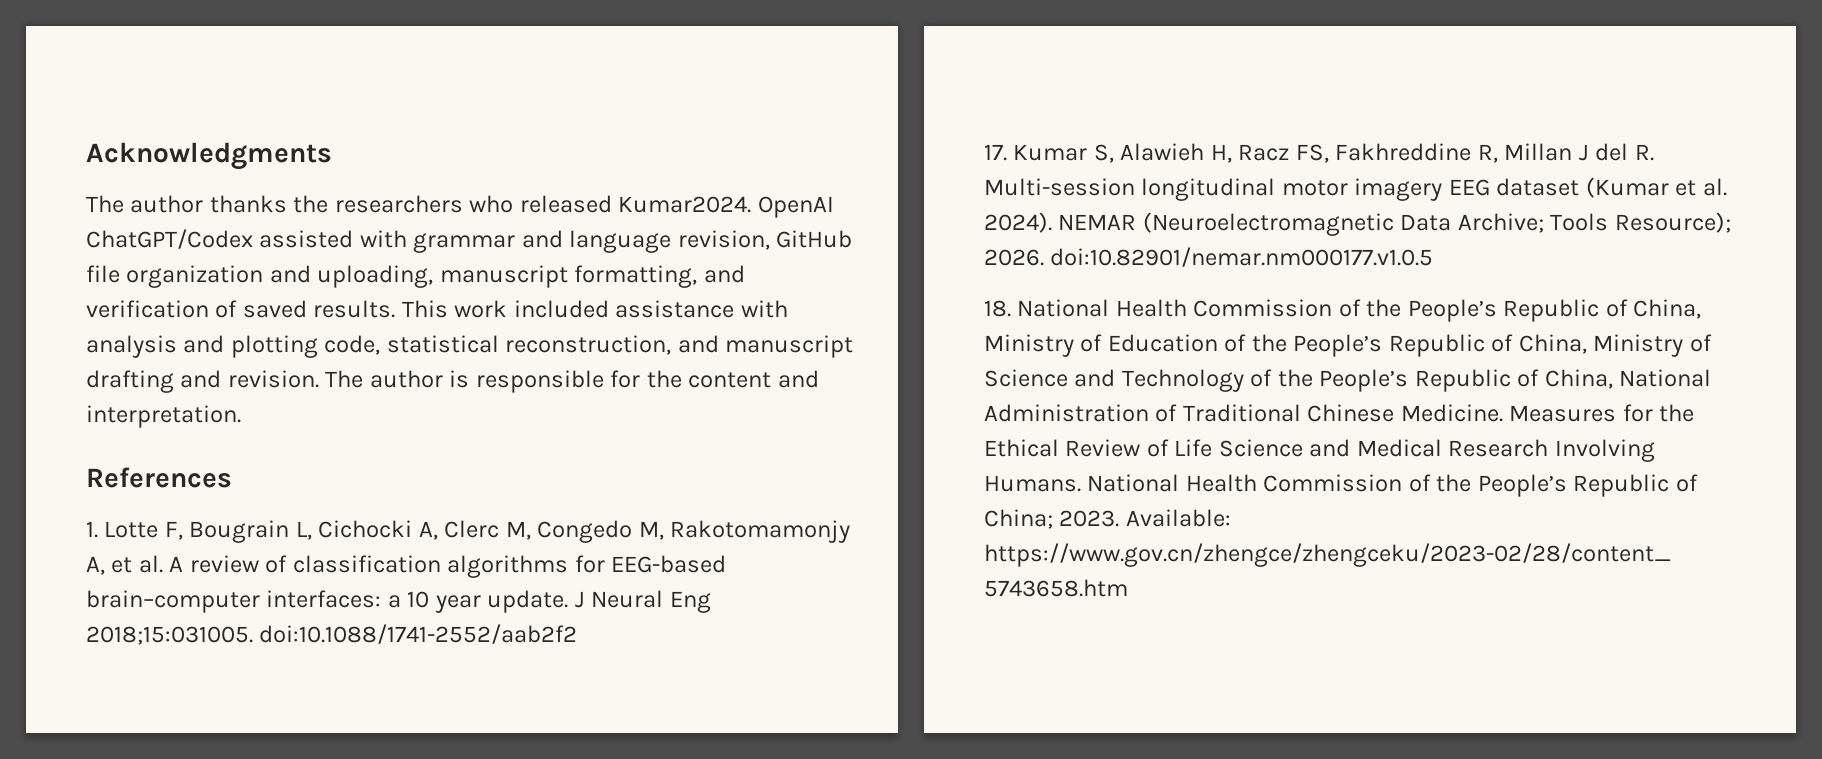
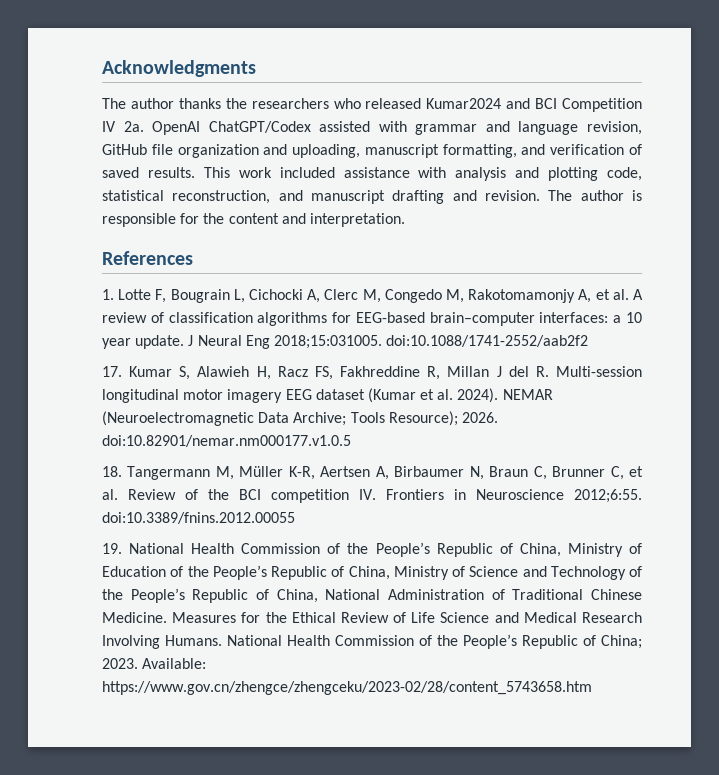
[618,196,752,213] Kumar2024. -> [426,98,642,112] [102,121,144,132] Kumar2024 and BCI Competition IV 2a.
(1011, 308) none -> [127,466,643,480] [102,489,642,503] [102,512,295,524] [102,543,122,554] Tangermann M, Müller K-R, Aertsen A, Birbaumer N, Braun C, Brunner C, et al. Review of the BCI competition IV. Frontiers in Neuroscience 2012;6:55. doi:10.3389/fnins.2012.00055 // 19.

